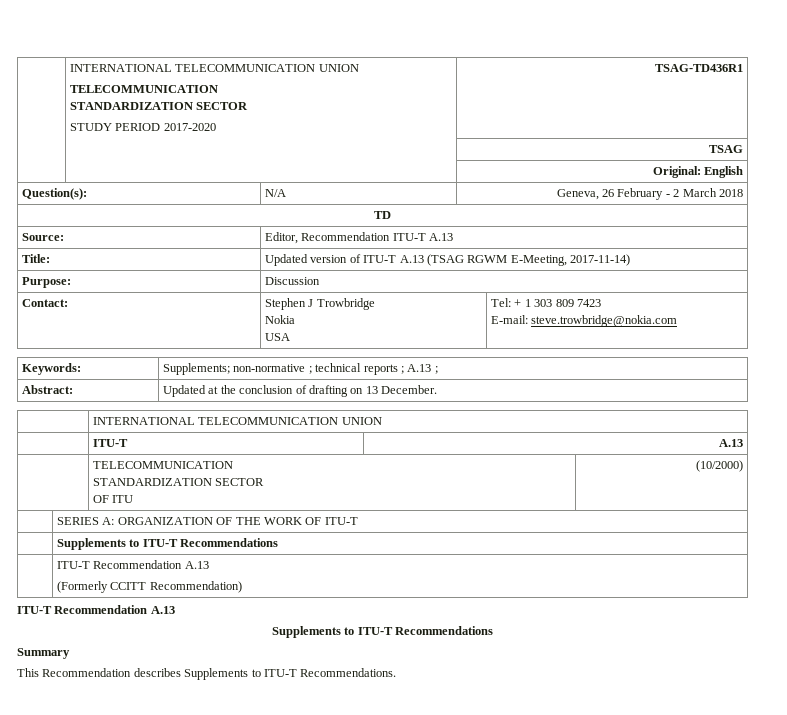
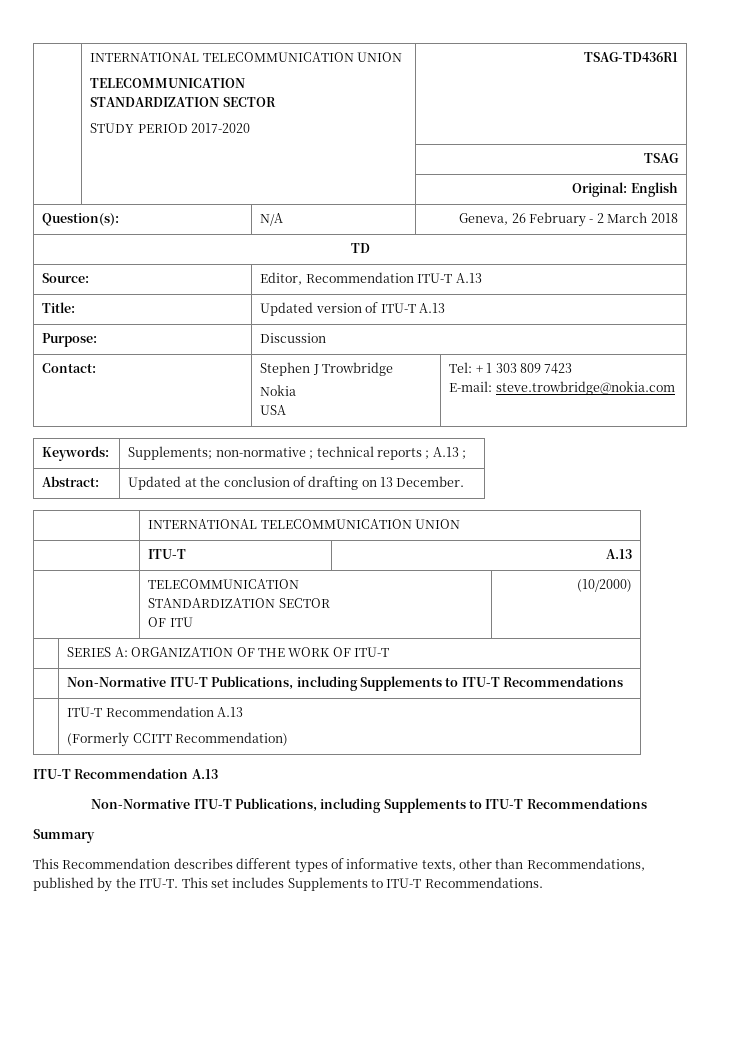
[426,254,631,266] (TSAG RGWM E-Meeting, 2017-11-14) -> (445, 308) none
(358, 521) none -> [67,676,358,691] Non-Normative ITU-T Publications, including
(175, 610) none -> [91,798,382,813] Non-Normative ITU-T Publications, including
(181, 672) none -> [236,858,645,873] [33,877,285,892] different types of informative texts, other than Recommendations, published by the ITU-T. This set includes

